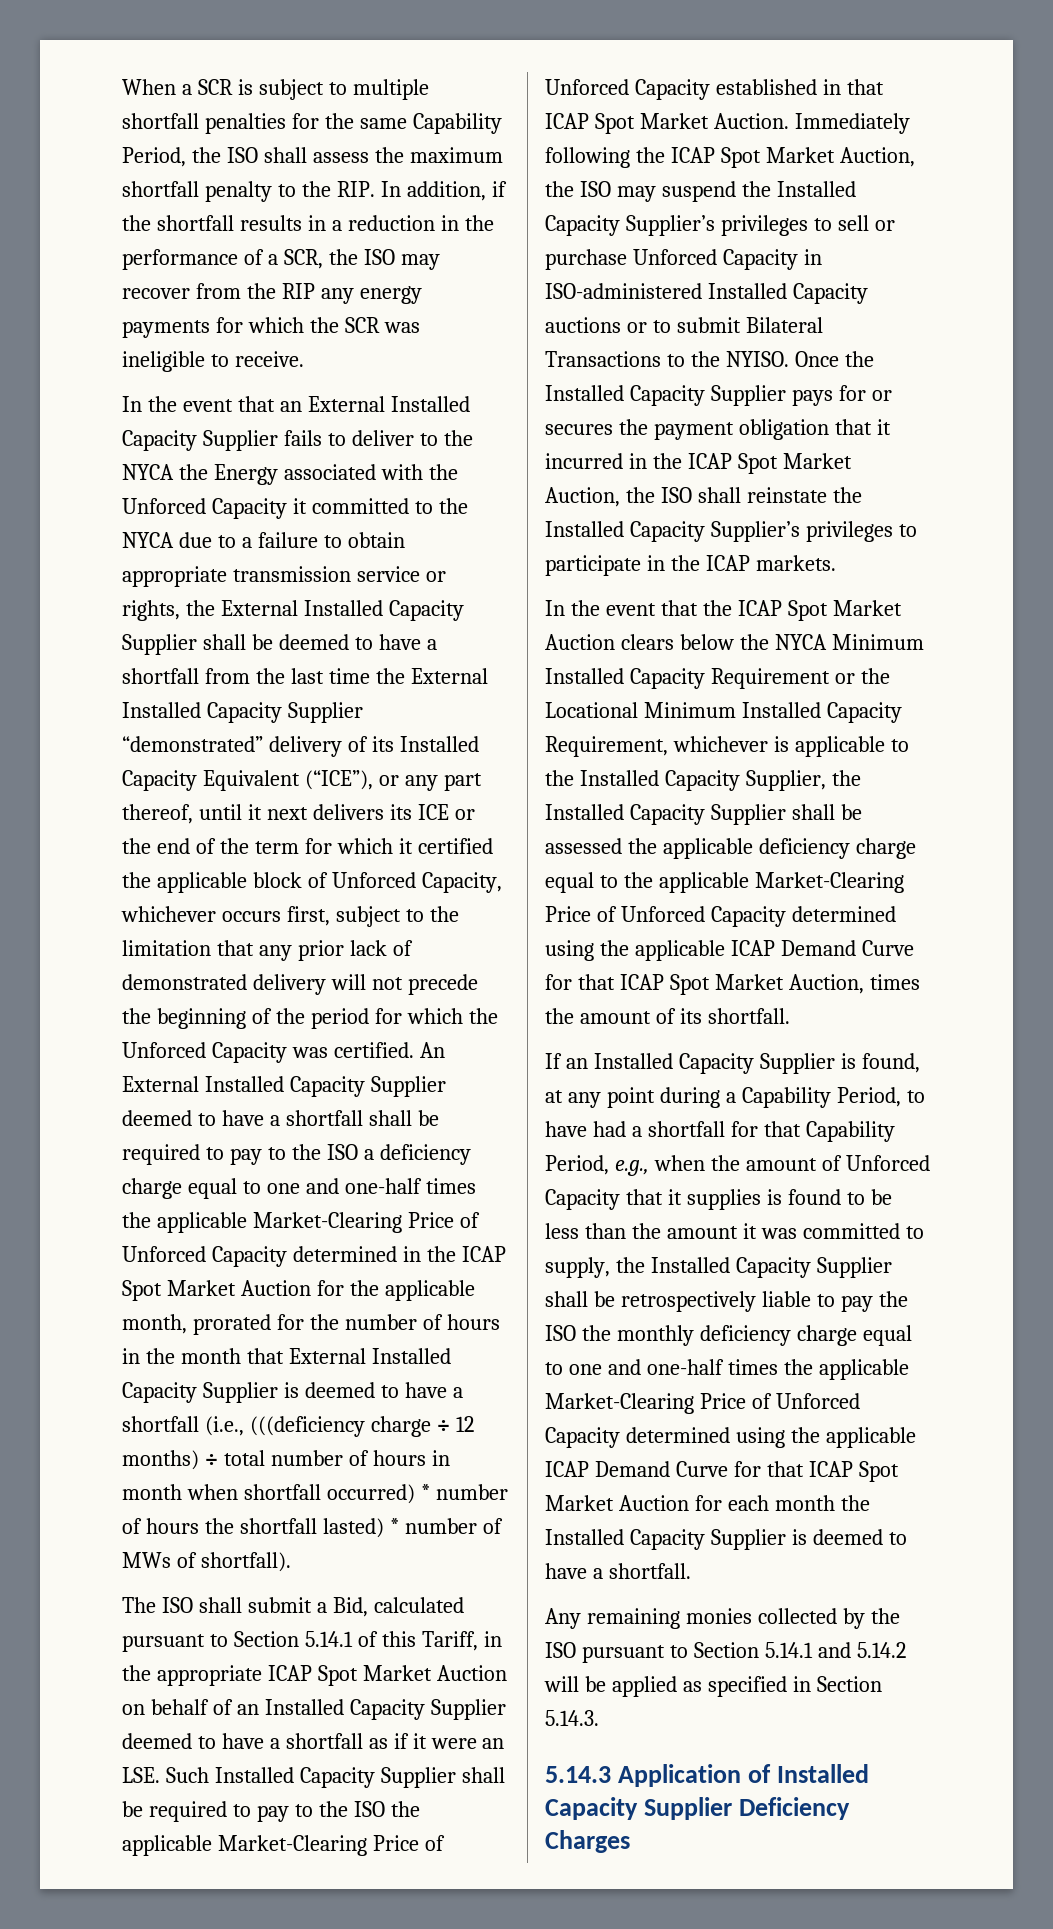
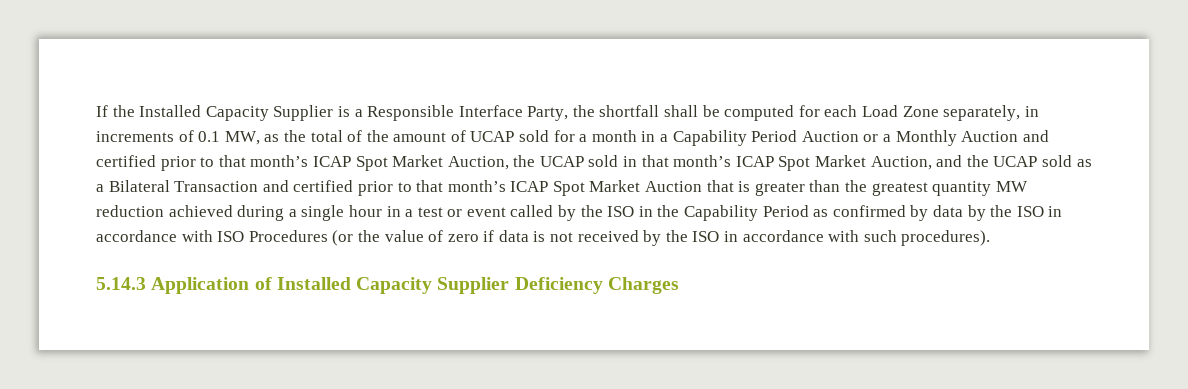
[122,79,429,100] [122,113,502,134] [122,147,503,167] [122,181,507,202] [122,215,494,231] [122,249,440,270] [122,283,422,304] [122,317,420,338] [122,351,304,372] [122,396,470,412] [122,430,473,451] [122,464,458,485] [122,498,468,519] [122,532,405,548] [122,566,446,587] [122,600,464,621] [122,634,437,655] [122,668,488,684] [122,702,363,723] [122,736,479,757] [122,770,482,791] [122,804,475,824] [122,838,493,854] [122,872,502,893] [121,906,459,927] [122,940,413,961] [122,974,478,995] [122,1008,498,1029] [122,1042,445,1063] [122,1076,446,1097] [122,1110,439,1126] [122,1144,471,1165] [122,1178,476,1199] [122,1212,480,1233] [122,1246,506,1267] [122,1280,475,1301] [122,1314,500,1335] [122,1348,451,1364] [122,1382,463,1403] [122,1416,474,1437] [122,1450,450,1470] [122,1484,508,1504] [122,1518,503,1538] [122,1552,291,1572] [122,1597,464,1617] [122,1631,502,1652] [122,1665,507,1686] [122,1699,506,1720] [122,1733,505,1749] [122,1767,505,1788] [122,1801,420,1822] [122,1835,445,1856] [545,79,884,100] [545,113,910,134] [545,147,915,168] [545,181,856,202] [545,215,895,236] [545,249,822,270] [545,283,868,304] [545,317,823,333] [545,351,874,367] [545,385,892,406] [545,419,891,440] [545,453,852,474] [545,487,862,507] [545,521,917,542] [545,555,836,576] [545,600,902,621] [545,634,924,650] [545,668,890,689] [545,702,902,723] [545,736,909,757] [545,770,861,791] [545,804,862,825] [545,838,916,859] [545,872,904,893] [545,906,896,927] [545,940,914,961] [545,974,920,995] [545,1008,790,1024] [545,1053,920,1074] [545,1087,925,1108] [545,1121,895,1142] [545,1155,930,1176] [545,1189,892,1210] [545,1223,924,1239] [545,1257,892,1278] [545,1291,908,1312] [545,1325,912,1346] [545,1359,909,1380] [545,1393,860,1414] [545,1427,916,1448] [545,1461,899,1482] [545,1495,870,1511] [545,1529,907,1550] [545,1563,691,1579] [545,1608,900,1629] [545,1642,906,1663] [544,1676,882,1697] [545,1710,599,1726] When a SCR is subject to multiple shortfall penalties for the same Capability Period, the ISO shall assess the maximum shortfall penalty to the RIP. In addition, if the shortfall results in a reduction in the performance of a SCR, the ISO may recover from the RIP any energy payments for which the SCR was ineligible to receive. // In the event that an External Installed Capacity Supplier fails to deliver to the NYCA the Energy associated with the Unforced Capacity it committed to the NYCA due to a failure to obtain appropriate transmission service or rights, the External Installed Capacity Supplier shall be deemed to have a shortfall from the last time the External Installed Capacity Supplier “demonstrated” delivery of its Installed Capacity Equivalent (“ICE”), or any part thereof, until it next delivers its ICE or the end of the term for which it certified the applicable block of Unforced Capacity, whichever occurs first, subject to the limitation that any prior lack of demonstrated delivery will not precede the beginning of the period for which the Unforced Capacity was certified. An External Installed Capacity Supplier deemed to have a shortfall shall be required to pay to the ISO a deficiency charge equal to one and one-half times the applicable Market-Clearing Price of Unforced Capacity determined in the ICAP Spot Market Auction for the applicable month, prorated for the number of hours in the month that External Installed Capacity Supplier is deemed to have a shortfall (i.e., (((deficiency charge ÷ 12 months) ÷ total number of hours in month when shortfall occurred) * number of hours the shortfall lasted) * number of MWs of shortfall). // The ISO shall submit a Bid, calculated pursuant to Section 5.14.1 of this Tariff, in the appropriate ICAP Spot Market Auction on behalf of an Installed Capacity Supplier deemed to have a shortfall as if it were an LSE. Such Installed Capacity Supplier shall be required to pay to the ISO the applicable Market-Clearing Price of Unforced Capacity established in that ICAP Spot Market Auction. Immediately following the ICAP Spot Market Auction, the ISO may suspend the Installed Capacity Supplier’s privileges to sell or purchase Unforced Capacity in ISO-administered Installed Capacity auctions or to submit Bilateral Transactions to the NYISO. Once the Installed Capacity Supplier pays for or secures the payment obligation that it incurred in the ICAP Spot Market Auction, the ISO shall reinstate the Installed Capacity Supplier’s privileges to participate in the ICAP markets. // In the event that the ICAP Spot Market Auction clears below the NYCA Minimum Installed Capacity Requirement or the Locational Minimum Installed Capacity Requirement, whichever is applicable to the Installed Capacity Supplier, the Installed Capacity Supplier shall be assessed the applicable deficiency charge equal to the applicable Market-Clearing Price of Unforced Capacity determined using the applicable ICAP Demand Curve for that ICAP Spot Market Auction, times the amount of its shortfall. // If an Installed Capacity Supplier is found, at any point during a Capability Period, to have had a shortfall for that Capability Period, e.g., when the amount of Unforced Capacity that it supplies is found to be less than the amount it was committed to supply, the Installed Capacity Supplier shall be retrospectively liable to pay the ISO the monthly deficiency charge equal to one and one-half times the applicable Market-Clearing Price of Unforced Capacity determined using the applicable ICAP Demand Curve for that ICAP Spot Market Auction for each month the Installed Capacity Supplier is deemed to have a shortfall. // Any remaining monies collected by the ISO pursuant to Section 5.14.1 and 5.14.2 will be applied as specified in Section 5.14.3. -> [96,105,1039,121] [96,130,1049,146] [96,155,1092,171] [96,180,1028,196] [96,205,1063,221] [96,230,991,246] If the Installed Capacity Supplier is a Responsible Interface Party, the shortfall shall be computed for each Load Zone separately, in increments of 0.1 MW, as the total of the amount of UCAP sold for a month in a Capability Period Auction or a Monthly Auction and certified prior to that month’s ICAP Spot Market Auction, the UCAP sold in that month’s ICAP Spot Market Auction, and the UCAP sold as a Bilateral Transaction and certified prior to that month’s ICAP Spot Market Auction that is greater than the greatest quantity MW reduction achieved during a single hour in a test or event called by the ISO in the Capability Period as confirmed by data by the ISO in accordance with ISO Procedures (or the value of zero if data is not received by the ISO in accordance with such procedures).

